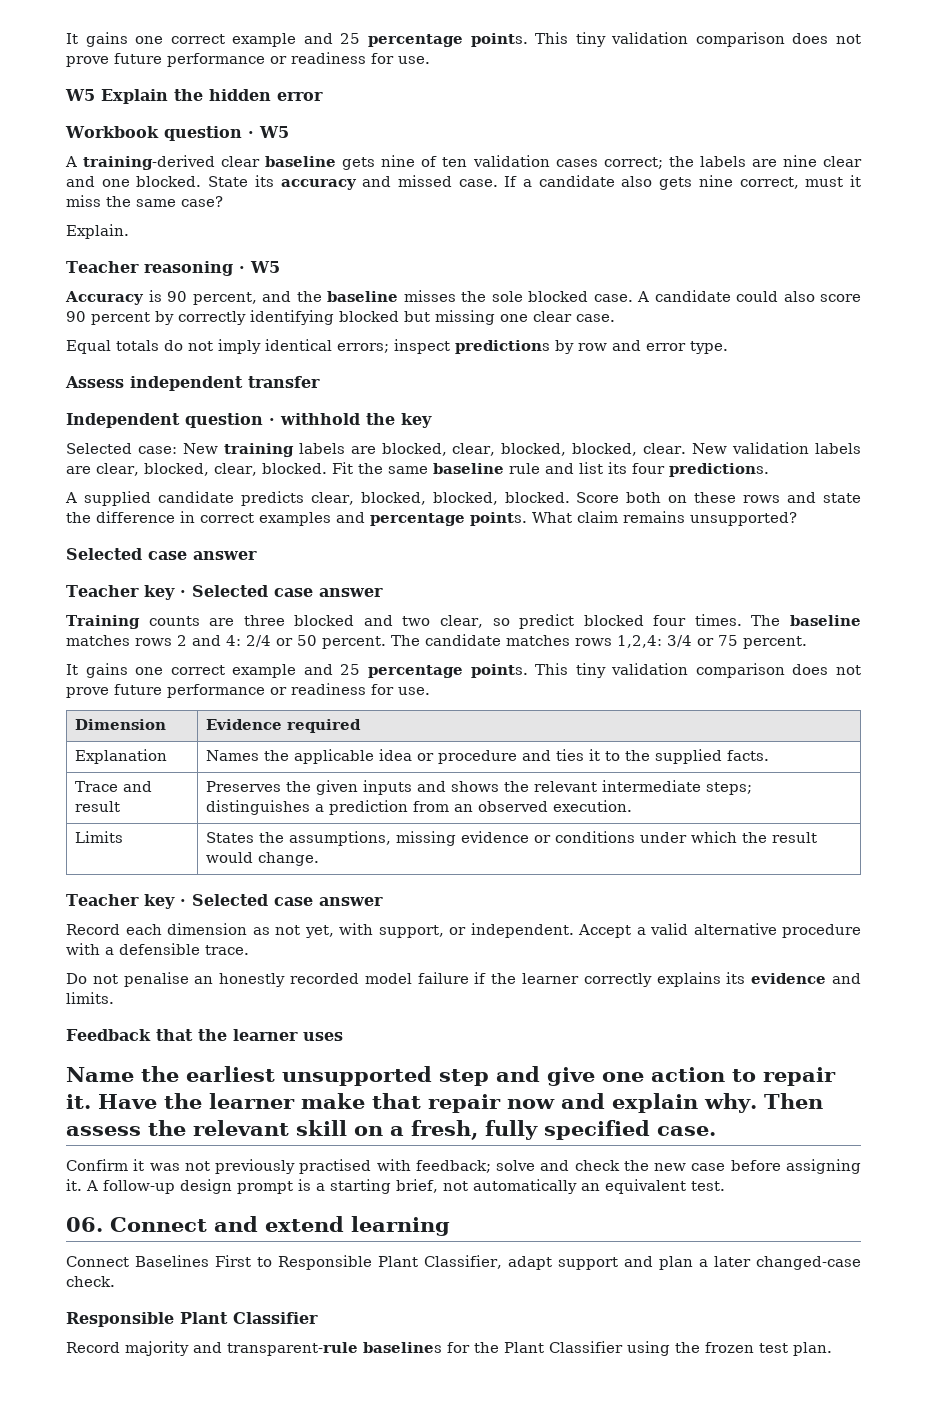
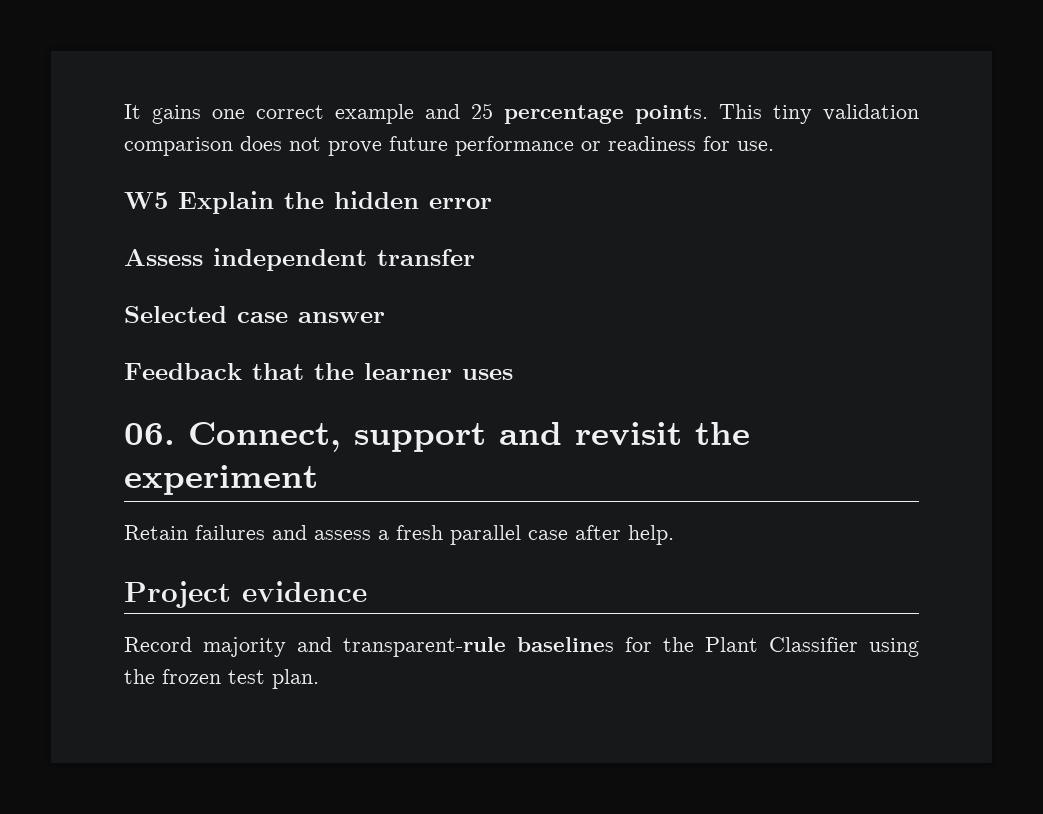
[65,126,289,141] [65,155,863,170] [66,175,862,190] [66,195,223,207] [66,224,129,239] [66,261,280,276] [65,290,861,305] [66,310,615,325] [66,339,728,354] [65,376,320,391] [66,413,432,428] [66,442,861,457] [66,462,769,477] [65,491,861,506] [66,511,797,526] [66,548,257,560] [66,585,383,600] [66,614,861,629] [66,634,807,649] [66,663,861,678] [66,683,430,698] [74,719,166,730] [205,719,361,733] [74,749,167,764] [205,749,769,764] [74,781,152,792] [74,801,120,812] [205,780,752,795] [205,800,632,815] [74,831,123,843] [205,831,817,846] [205,852,319,866] [66,894,383,909] [66,923,861,938] [66,943,249,955] [66,972,861,987] [66,992,114,1004] Workbook question · W5 // A training-derived clear baseline gets nine of ten validation cases correct; the labels are nine clear and one blocked. State its accuracy and missed case. If a candidate also gets nine correct, must it miss the same case? // Explain. // Teacher reasoning · W5 // Accuracy is 90 percent, and the baseline misses the sole blocked case. A candidate could also score 90 percent by correctly identifying blocked but missing one clear case. // Equal totals do not imply identical errors; inspect predictions by row and error type. // Assess independent transfer // Independent question · withhold the key // Selected case: New training labels are blocked, clear, blocked, blocked, clear. New validation labels are clear, blocked, clear, blocked. Fit the same baseline rule and list its four predictions. // A supplied candidate predicts clear, blocked, blocked, blocked. Score both on these rows and state the difference in correct examples and percentage points. What claim remains unsupported? // Selected case answer // Teacher key · Selected case answer // Training counts are three blocked and two clear, so predict blocked four times. The baseline matches rows 2 and 4: 2/4 or 50 percent. The candidate matches rows 1,2,4: 3/4 or 75 percent. // It gains one correct example and 25 percentage points. This tiny validation comparison does not prove future performance or readiness for use. // Dimension | Evidence required // Explanation | Names the applicable idea or procedure and ties it to the supplied facts. // Trace and result | Preserves the given inputs and shows the relevant intermediate steps; distinguishes a prediction from an observed execution. // Limits | States the assumptions, missing evidence or conditions under which the result would change. // Teacher key · Selected case answer // Record each dimension as not yet, with support, or independent. Accept a valid alternative procedure with a defensible trace. // Do not penalise an honestly recorded model failure if the learner correctly explains its evidence and limits. -> [124,248,475,271] [124,306,385,323] Assess independent transfer // Selected case answer
[66,1066,836,1086] [66,1093,823,1113] [66,1120,716,1140] [66,1159,861,1174] [66,1179,725,1194] [66,1216,450,1236] [66,1255,861,1270] [66,1276,115,1287] [66,1312,318,1327] Name the earliest unsupported step and give one action to repair it. Have the learner make that repair now and explain why. Then assess the relevant skill on a fresh, fully specified case. // Confirm it was not previously practised with feedback; solve and check the new case before assigning it. A follow-up design prompt is a starting brief, not automatically an equivalent test. // 06. Connect and extend learning // Connect Baselines First to Responsible Plant Classifier, adapt support and plan a later changed-case check. // Responsible Plant Classifier -> [124,422,750,452] [124,465,318,495] [124,525,674,545] [124,581,367,608] 06. Connect, support and revisit the experiment // Retain failures and assess a fresh parallel case after help. // Project evidence

